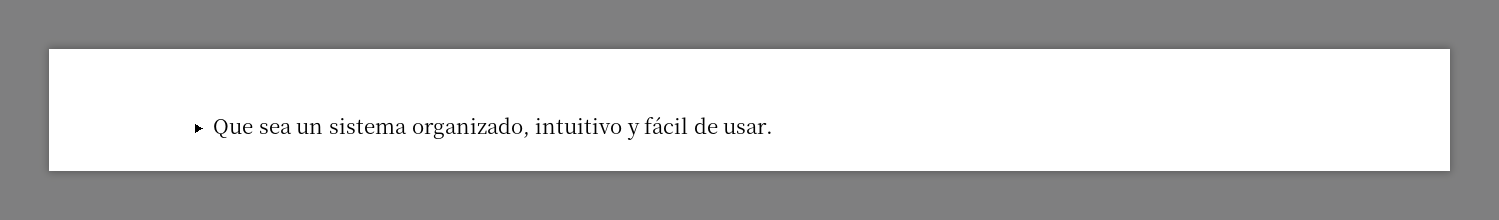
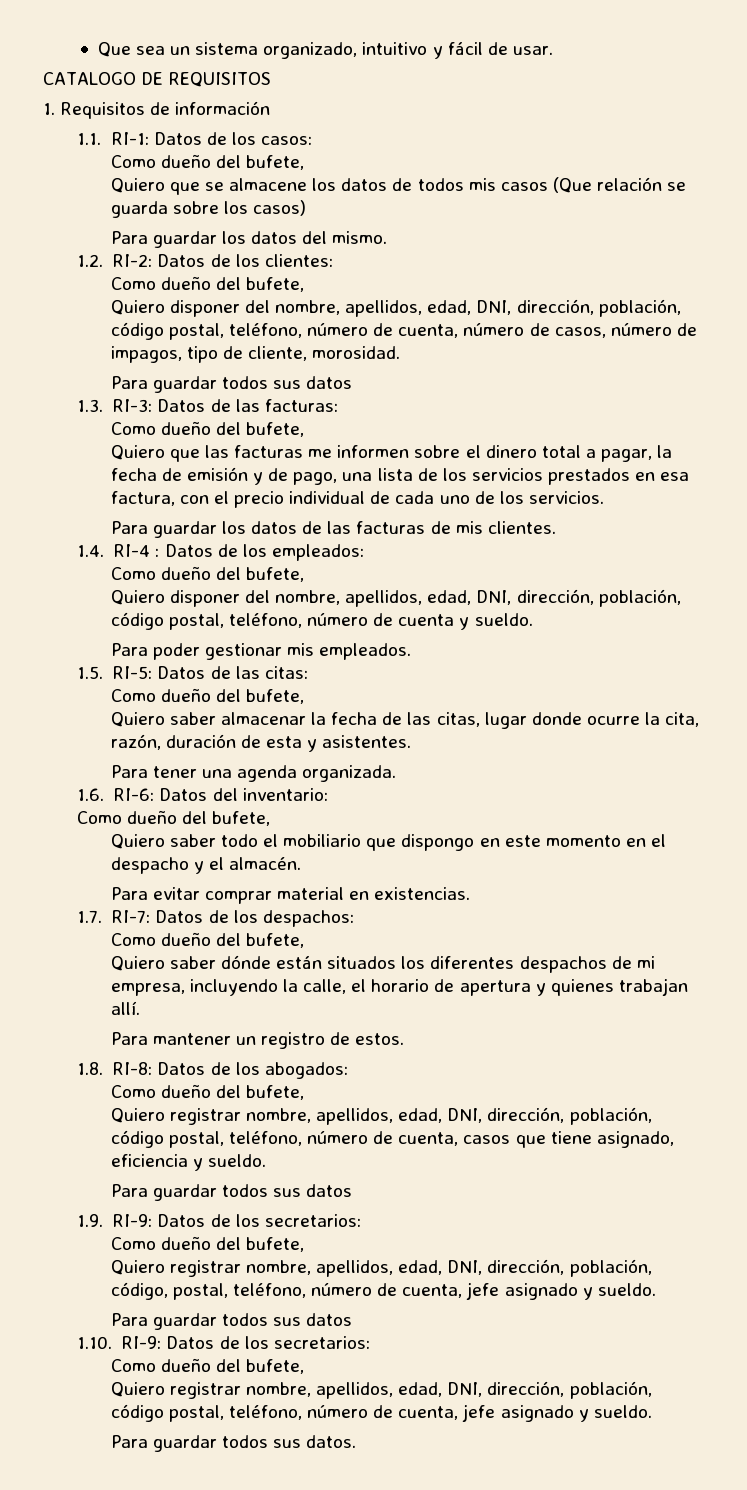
(774, 128) none -> [43,72,272,87] [43,101,271,119] [76,132,313,145] [110,154,305,170] [110,177,687,195] [110,200,307,218] [110,231,388,248] [76,254,333,267] [110,276,305,292] [110,299,681,317] [110,322,697,340] [110,346,401,363] [110,376,353,393] [76,399,338,412] [110,421,305,437] [110,445,673,462] [110,467,690,485] [110,491,604,508] [110,521,556,538] [76,544,364,561] [110,566,305,582] [110,589,681,607] [110,612,533,630] [110,643,412,660] [76,666,308,679] [110,688,305,704] [110,712,700,729] [110,734,412,752] [110,765,397,782] [76,788,328,801] [76,810,271,826] [110,834,667,851] [110,857,302,874] [110,887,471,904] [76,910,354,927] [110,932,305,948] [110,955,655,973] [110,978,688,996] [110,1001,140,1015] [110,1032,405,1049] [76,1062,348,1079] [110,1084,305,1100] [110,1107,652,1125] [110,1130,674,1148] [110,1154,266,1171] [110,1184,353,1201] [76,1214,361,1227] [110,1236,305,1252] [110,1259,652,1277] [110,1282,656,1300] [110,1313,353,1330] [76,1336,370,1349] [110,1358,305,1374] [110,1381,652,1399] [110,1404,652,1422] [110,1435,357,1452] // CATALOGO DE REQUISITOS // 1. Requisitos de información // 1.1. RI-1: Datos de los casos: // Como dueño del bufete, // Quiero que se almacene los datos de todos mis casos (Que relación se guarda sobre los casos) // Para guardar los datos del mismo. // 1.2. RI-2: Datos de los clientes: // Como dueño del bufete, // Quiero disponer del nombre, apellidos, edad, DNI, dirección, población, código postal, teléfono, número de cuenta, número de casos, número de impagos, tipo de cliente, morosidad. // Para guardar todos sus datos // 1.3. RI-3: Datos de las facturas: // Como dueño del bufete, // Quiero que las facturas me informen sobre el dinero total a pagar, la fecha de emisión y de pago, una lista de los servicios prestados en esa factura, con el precio individual de cada uno de los servicios. // Para guardar los datos de las facturas de mis clientes. // 1.4. RI-4 : Datos de los empleados: // Como dueño del bufete, // Quiero disponer del nombre, apellidos, edad, DNI, dirección, población, código postal, teléfono, número de cuenta y sueldo. // Para poder gestionar mis empleados. // 1.5. RI-5: Datos de las citas: // Como dueño del bufete, // Quiero saber almacenar la fecha de las citas, lugar donde ocurre la cita, razón, duración de esta y asistentes. // Para tener una agenda organizada. // 1.6. RI-6: Datos del inventario: // Como dueño del bufete, // Quiero saber todo el mobiliario que dispongo en este momento en el despacho y el almacén. // Para evitar comprar material en existencias. // 1.7. RI-7: Datos de los despachos: // Como dueño del bufete, // Quiero saber dónde están situados los diferentes despachos de mi empresa, incluyendo la calle, el horario de apertura y quienes trabajan allí. // Para mantener un registro de estos. // 1.8. RI-8: Datos de los abogados: // Como dueño del bufete, // Quiero registrar nombre, apellidos, edad, DNI, dirección, población, código postal, teléfono, número de cuenta, casos que tiene asignado, eficiencia y sueldo. // Para guardar todos sus datos // 1.9. RI-9: Datos de los secretarios: // Como dueño del bufete, // Quiero registrar nombre, apellidos, edad, DNI, dirección, población, código, postal, teléfono, número de cuenta, jefe asignado y sueldo. // Para guardar todos sus datos // 1.10. RI-9: Datos de los secretarios: // Como dueño del bufete, // Quiero registrar nombre, apellidos, edad, DNI, dirección, población, código postal, teléfono, número de cuenta, jefe asignado y sueldo. // Para guardar todos sus datos.

